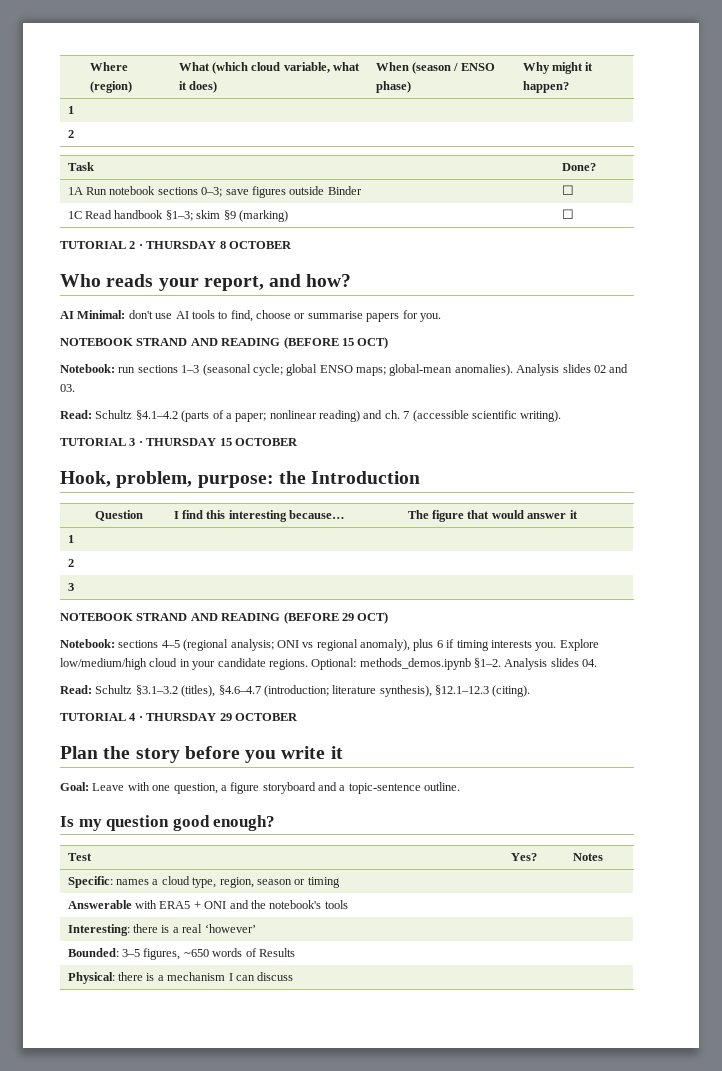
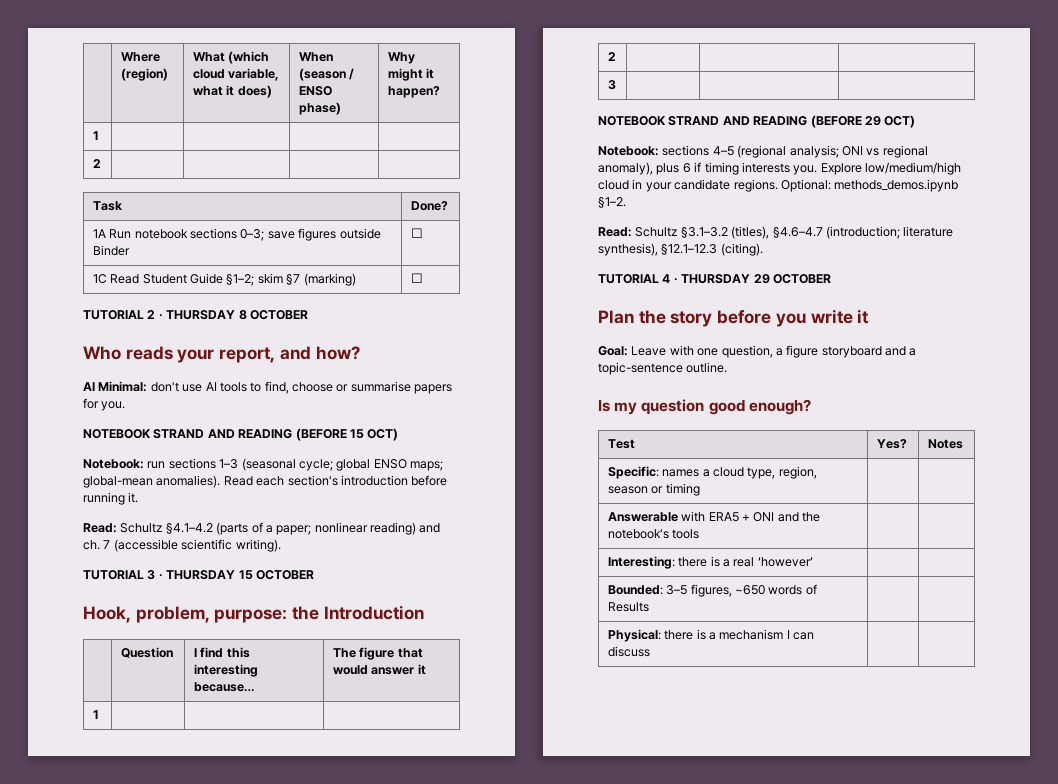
[114,210,236,221] handbook §1–3; skim §9 -> [142,273,301,286] Student Guide §1–2; skim §7
[516,364,629,376] [60,384,75,392] Analysis slides 02 and 03. -> [223,475,448,486] [83,492,139,505] Read each section's introduction before running it.
[504,658,598,670] Analysis slides 04. -> (626, 202) none

